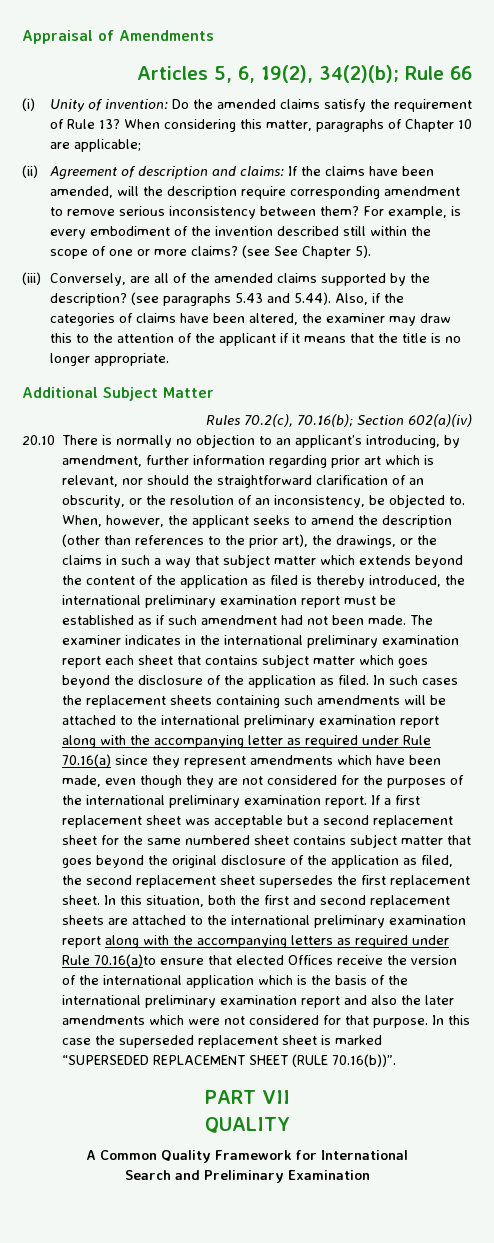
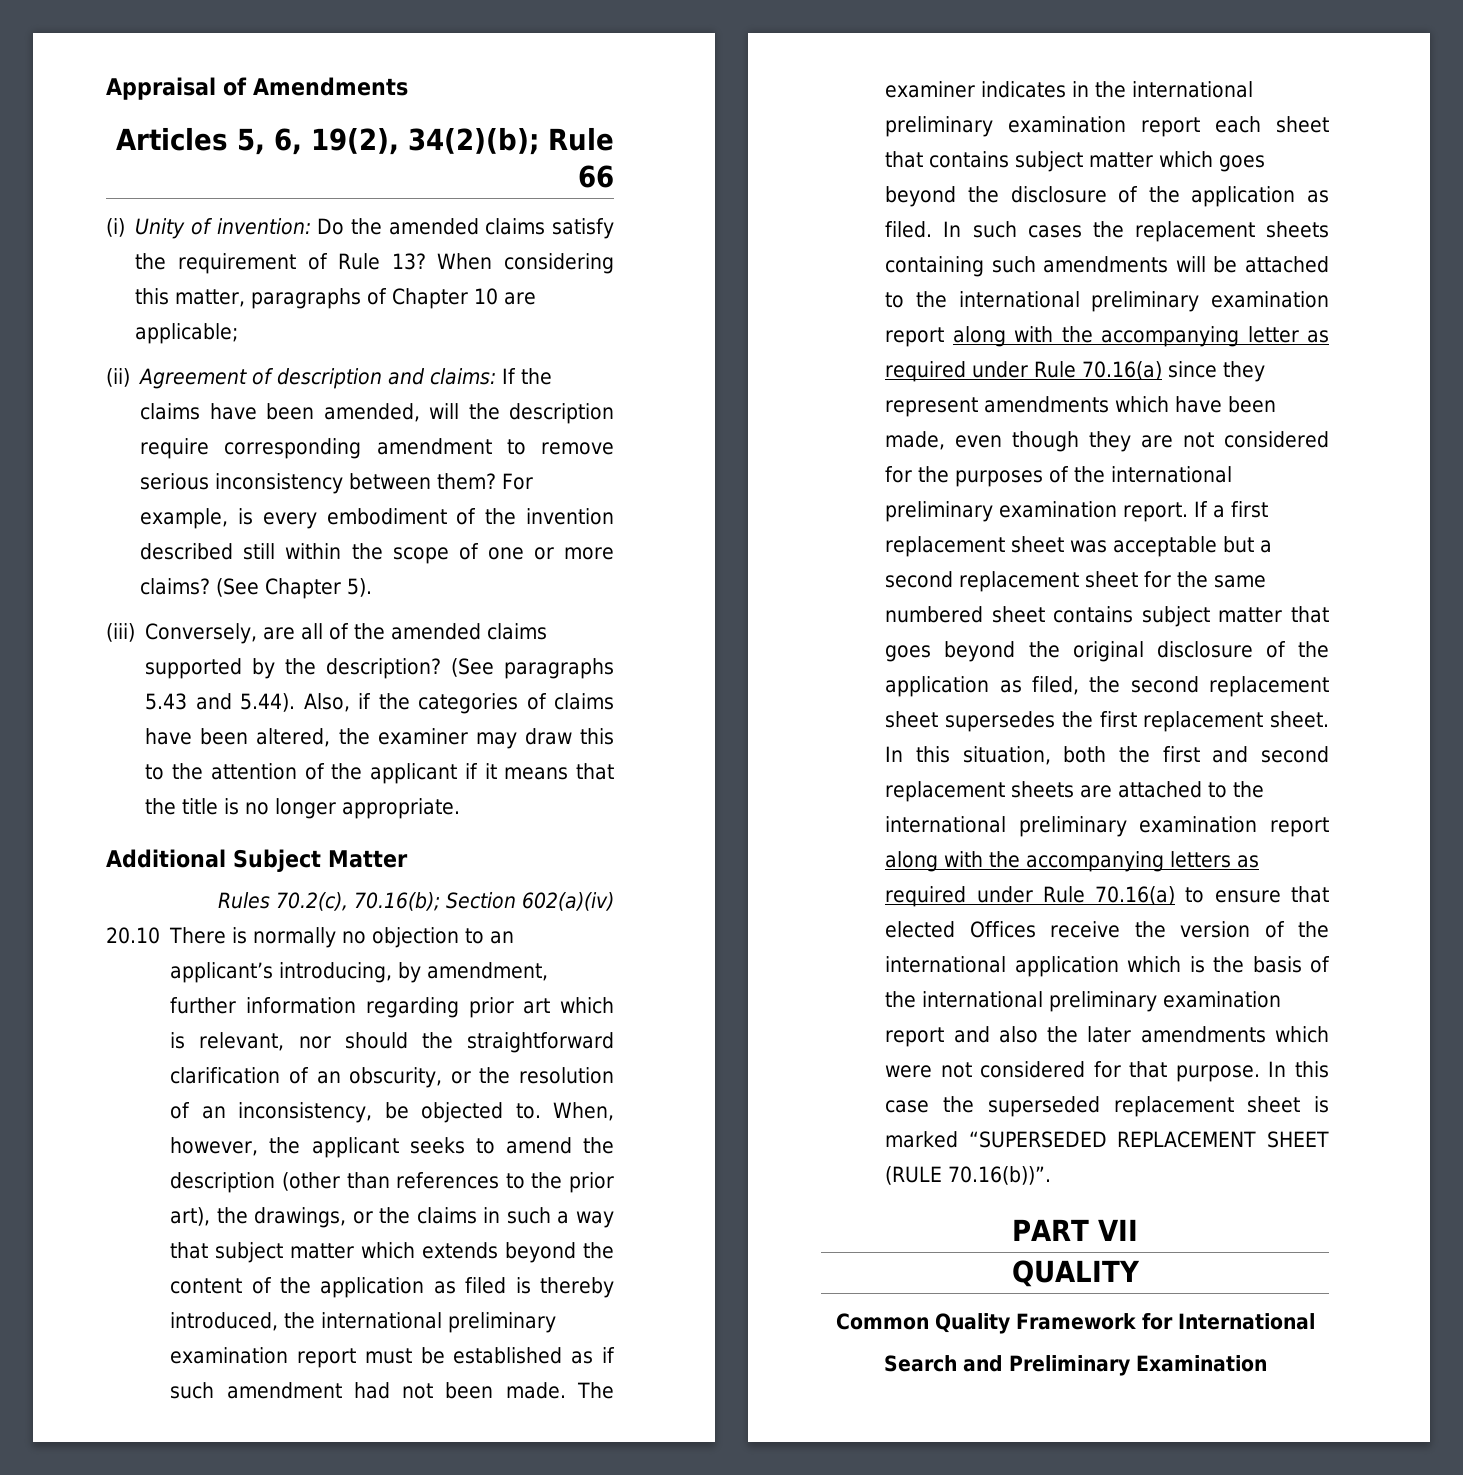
[241,245,298,258] (see See -> [216,578,260,597] (See
[130,292,159,305] (see -> [451,658,495,677] (See
[94,954,157,967] 70.16(a)to -> [1095,886,1205,905] 70.16(a) to
[86,1150,96,1160] A -> (1140, 1273) none

